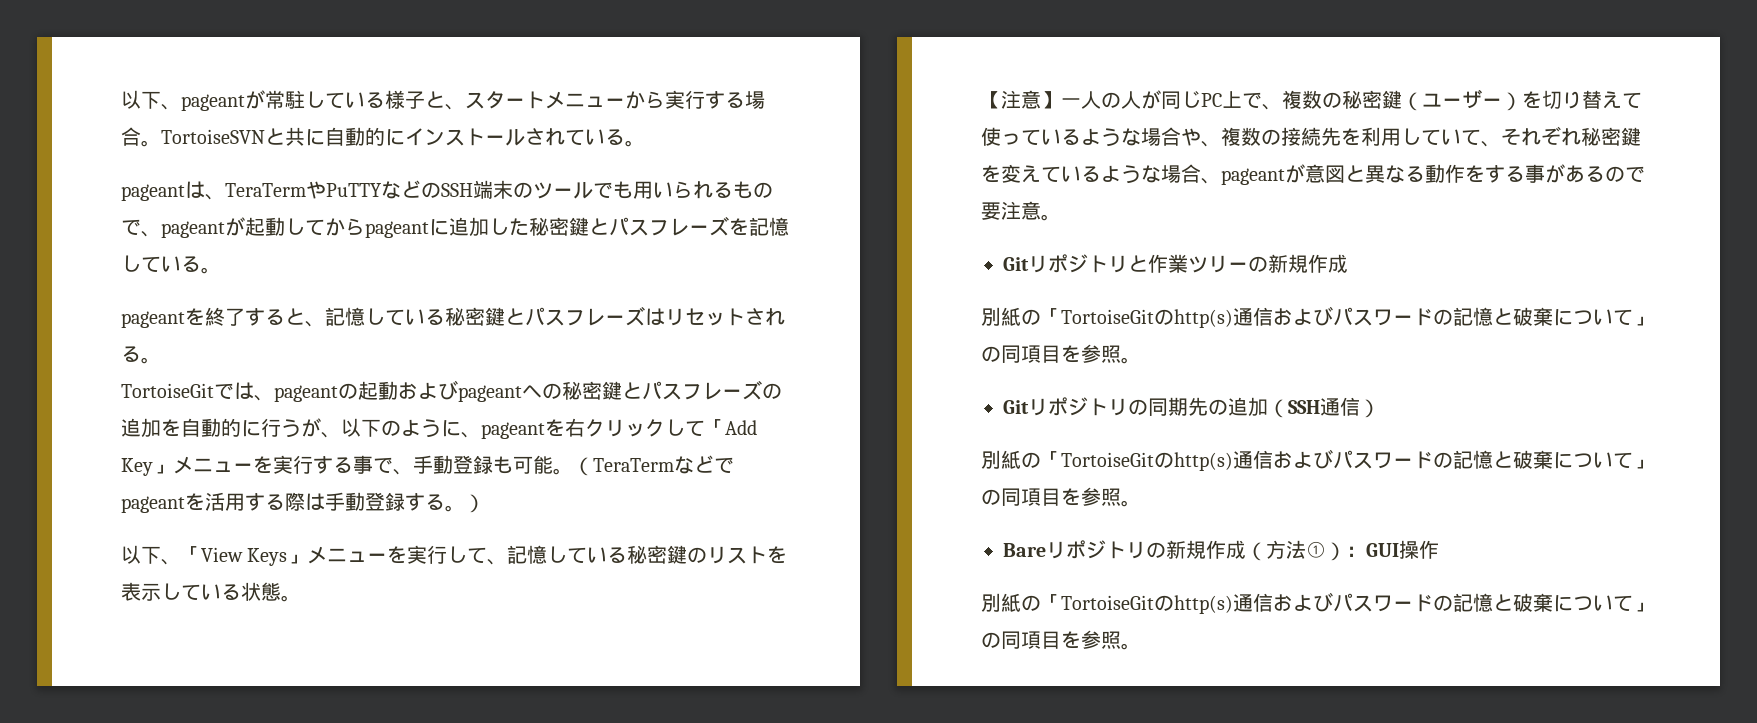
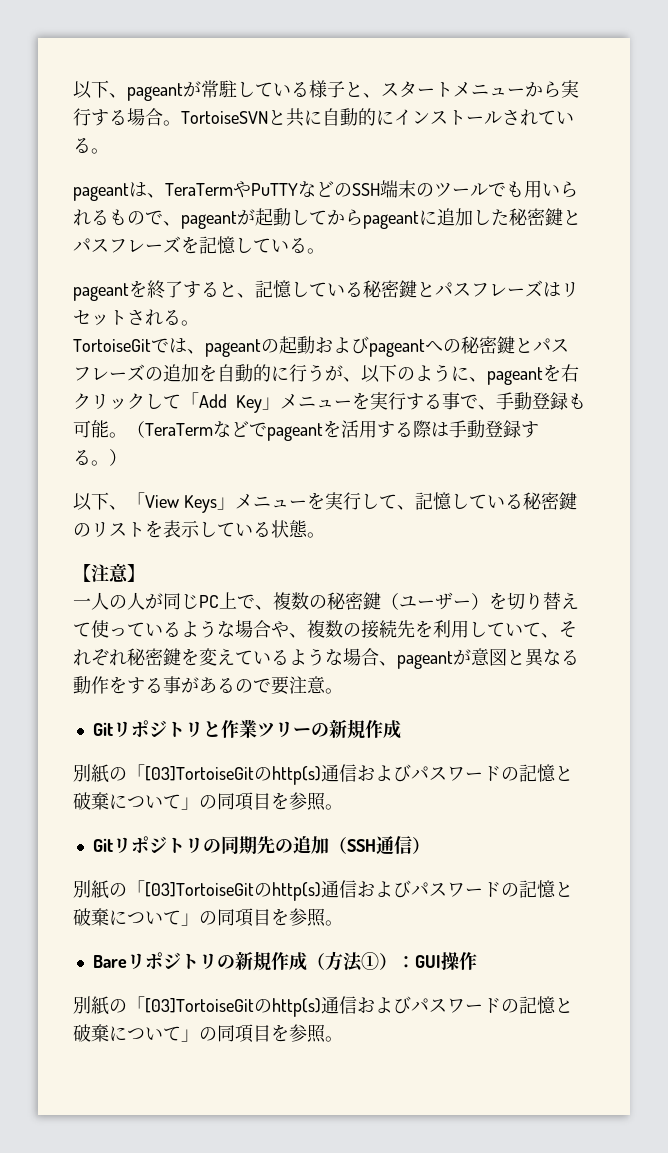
(1061, 100) none -> (145, 573) //
[1061,309,1154,324] TortoiseGit -> [145,766,254,781] [03]TortoiseGit
[1061,452,1154,467] TortoiseGit -> [145,882,254,897] [03]TortoiseGit
[1061,595,1154,610] TortoiseGit -> [145,998,254,1013] [03]TortoiseGit

